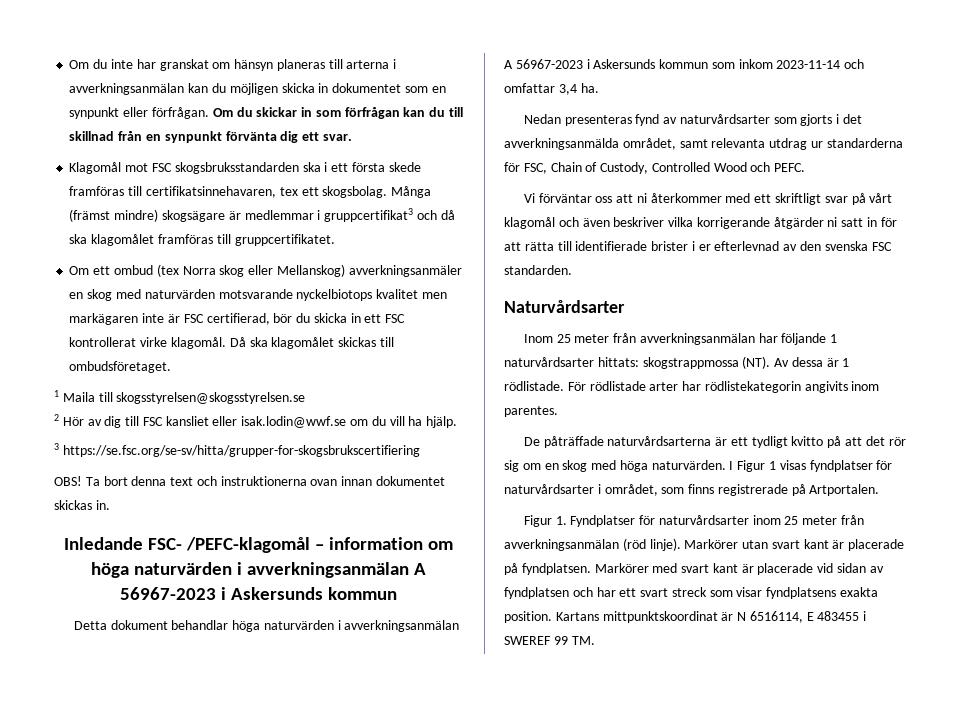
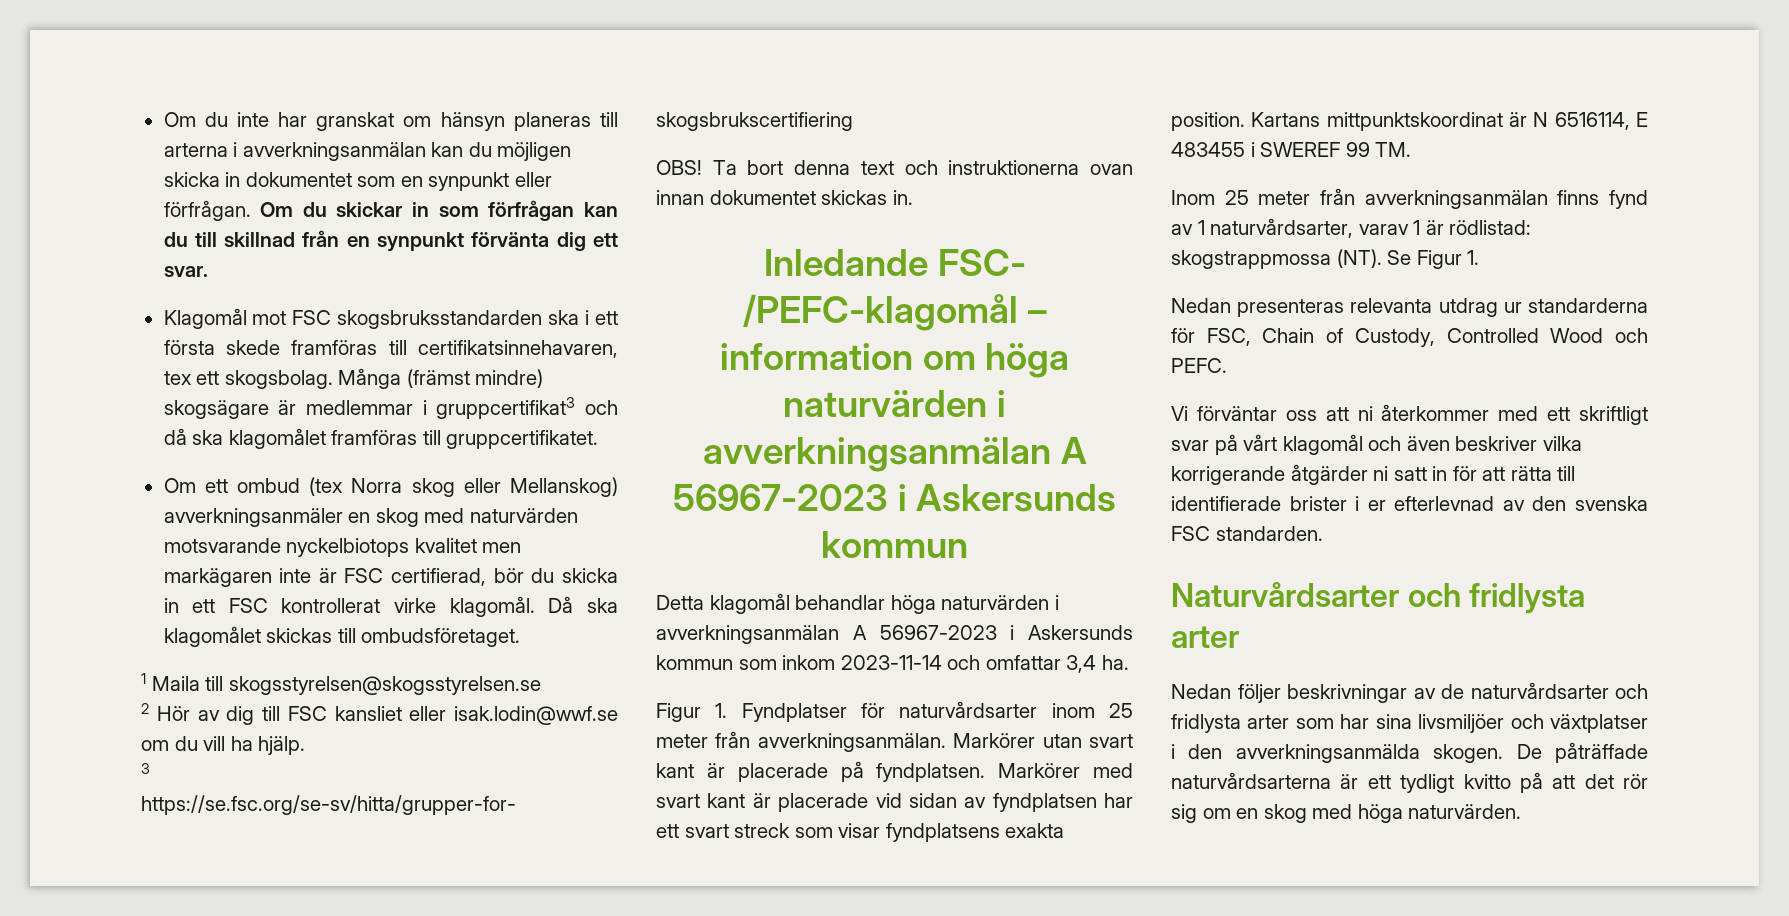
[110,620,168,630] dokument -> [709,593,790,614] klagomål
[523,114,862,126] [504,138,708,150] Nedan presenteras fynd av naturvårdsarter som gjorts i det avverkningsanmälda området, samt -> [656,701,1133,722] [656,731,1133,752] [656,761,1133,782] [656,793,1133,812] [656,823,1065,842] [1171,112,1648,131] [1171,142,1412,157] [1171,188,1648,209] [1171,218,1532,238] [1171,249,1480,269] [1171,298,1345,317] Figur 1. Fyndplatser för naturvårdsarter inom 25 meter från avverkningsanmälan. Markörer utan svart kant är placerade på fyndplatsen. Markörer med svart kant är placerade vid sidan av fyndplatsen har ett svart streck som visar fyndplatsens exakta position. Kartans mittpunktskoordinat är N 6516114, E 483455 i SWEREF 99 TM. // Inom 25 meter från avverkningsanmälan finns fynd av 1 naturvårdsarter, varav 1 är rödlistad: skogstrappmossa (NT). Se Figur 1. // Nedan presenteras
[523,333,838,345] [504,356,850,369] [504,381,880,393] [504,406,558,417] // Inom 25 meter från avverkningsanmälan har följande 1 naturvårdsarter hittats: skogstrappmossa (NT). Av dessa är 1 rödlistade. För rödlistade arter har rödlistekategorin angivits inom parentes. // -> [1407,583,1586,614] [1171,626,1239,648] [1171,682,1648,703] [1171,714,1648,733] [1171,744,1504,763] och fridlysta arter // Nedan följer beskrivningar av de naturvårdsarter och fridlysta arter som har sina livsmiljöer och växtplatser i den avverkningsanmälda skogen.
[729,460,893,472] [504,484,880,496] [523,515,864,527] [504,538,905,551] [504,563,884,575] [504,587,879,599] [504,611,867,623] [504,636,595,645] I Figur 1 visas fyndplatser för naturvårdsarter i området, som finns registrerade på Artportalen. // Figur 1. Fyndplatser för naturvårdsarter inom 25 meter från avverkningsanmälan (röd linje). Markörer utan svart kant är placerade på fyndplatsen. Markörer med svart kant är placerade vid sidan av fyndplatsen och har ett svart streck som visar fyndplatsens exakta position. Kartans mittpunktskoordinat är N 6516114, E 483455 i SWEREF 99 TM. -> (1522, 811) none

